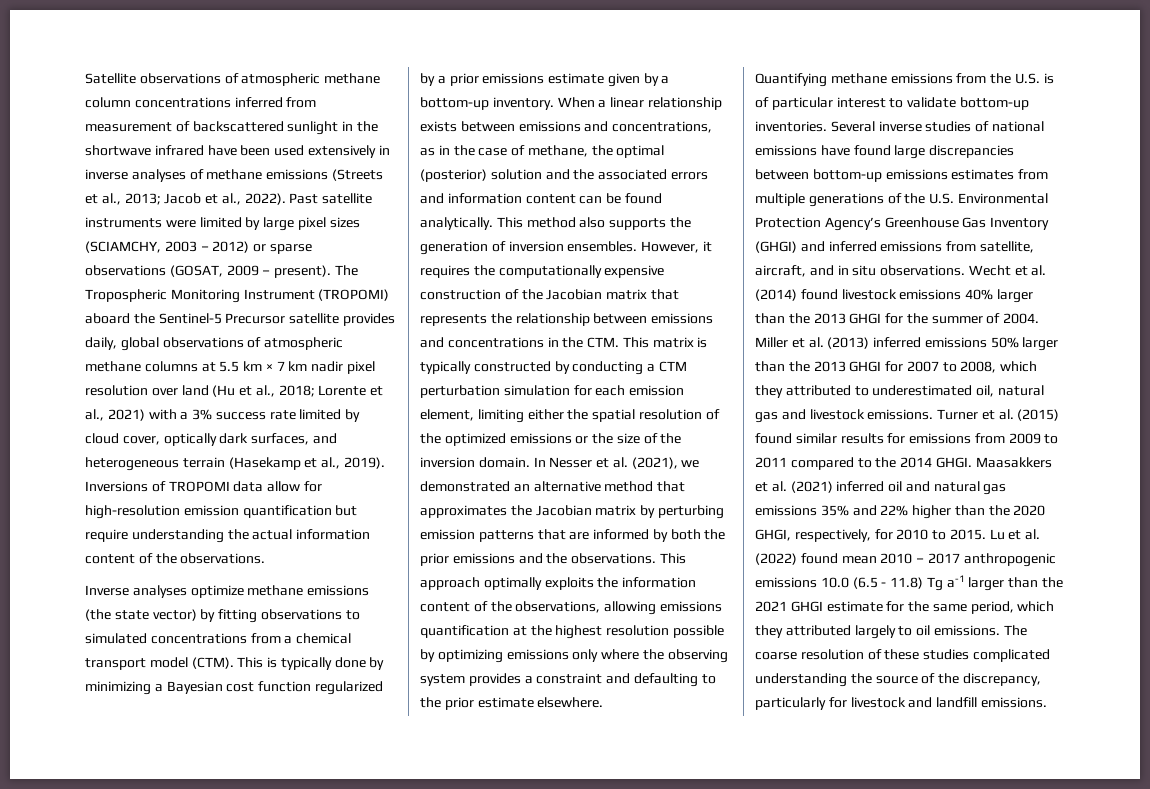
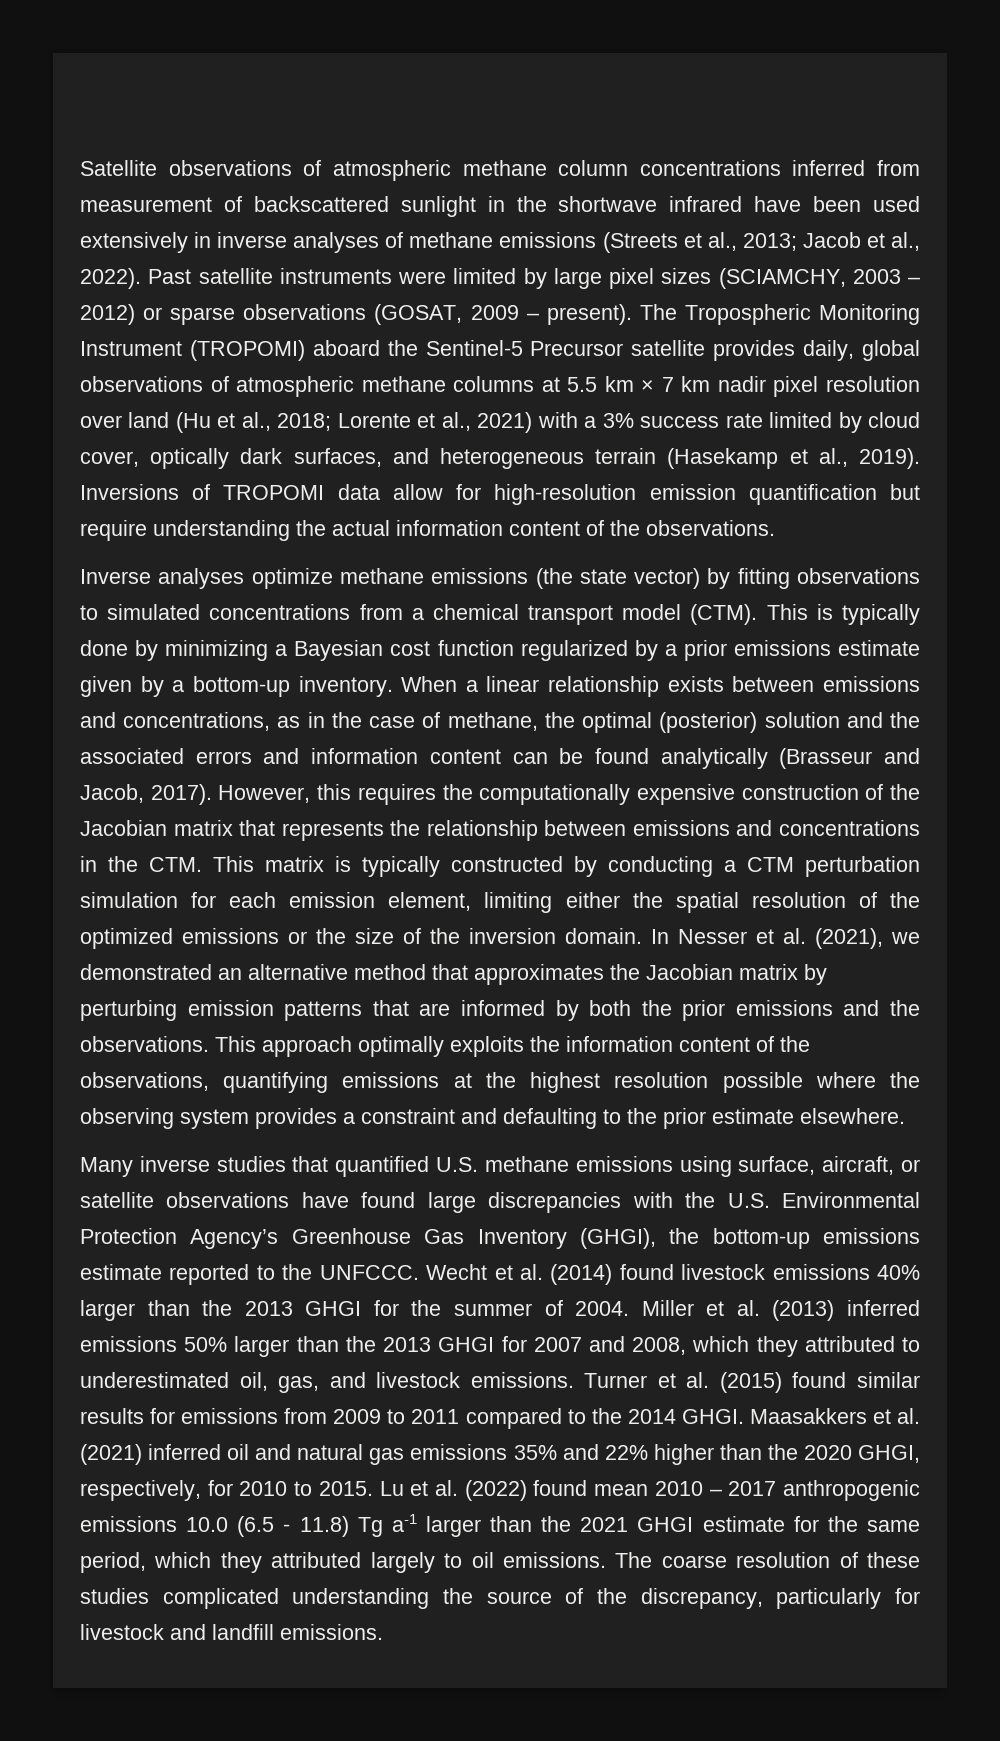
[420,217,691,230] [420,241,712,255] analytically. This method also supports the generation of inversion ensembles. However, it -> [660,748,921,769] [80,784,352,805] analytically (Brasseur and Jacob, 2017). However, this
[604,601,722,615] [420,625,509,638] allowing emissions quantification -> [223,1072,440,1093] quantifying emissions
[420,649,599,663] by optimizing emissions only -> (803, 1082) none
[755,73,1054,87] [755,97,1029,110] [755,121,1044,132] [755,145,1015,159] [755,169,1049,182] [755,193,902,207] Quantifying methane emissions from the U.S. is of particular interest to validate bottom-up inventories. Several inverse studies of national emissions have found large discrepancies between bottom-up emissions estimates from multiple generations of -> [80,1156,921,1177] [80,1192,673,1213] Many inverse studies that quantified U.S. methane emissions using surface, aircraft, or satellite observations have found large discrepancies with
[755,241,1034,253] [755,265,966,277] (GHGI) and inferred emissions from satellite, aircraft, and in situ observations. -> [579,1228,920,1249] [80,1264,419,1285] (GHGI), the bottom-up emissions estimate reported to the UNFCCC.
[942,362,957,372] to -> [588,1336,625,1352] and
[997,385,1044,396] [755,412,778,423] natural gas -> [278,1376,320,1393] gas,

